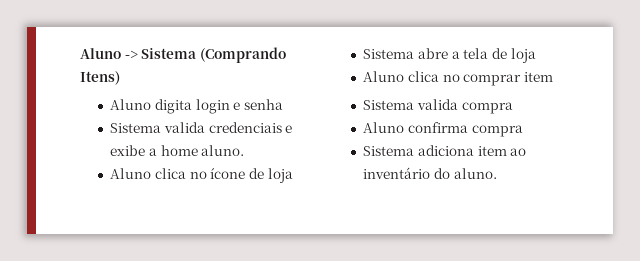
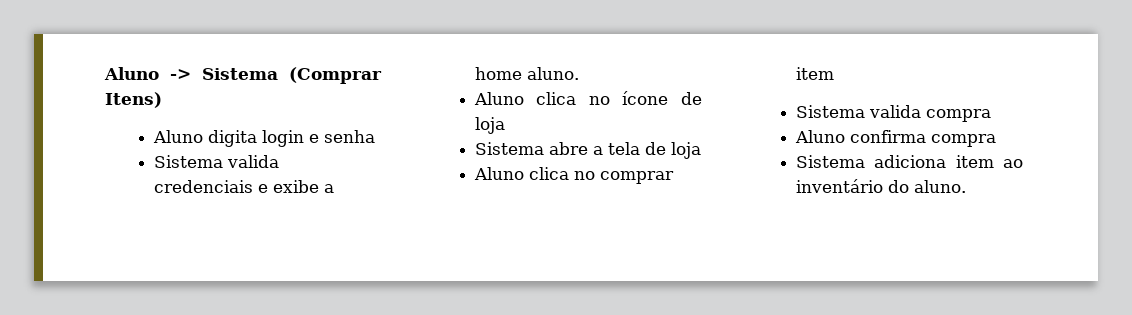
[199,47,286,63] (Comprando -> [289,67,382,84] (Comprar

